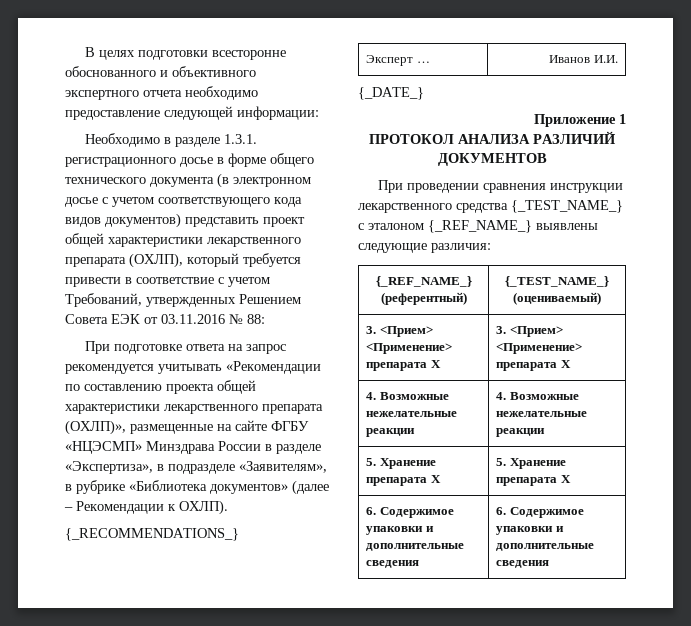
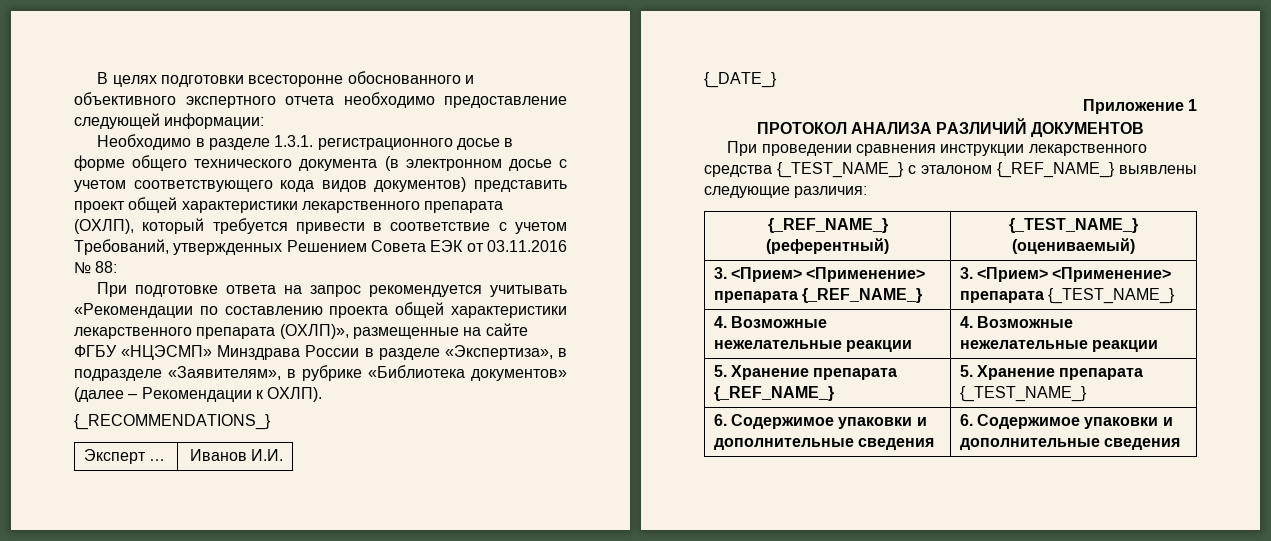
[430,360,441,368] [496,326,563,337] [496,343,583,354] [496,360,571,371] Х | 3. <Прием> <Применение> препарата Х -> [802,288,923,303] [959,267,1172,282] [959,288,1176,304] {_REF_NAME_} | 3. <Прием> <Применение> препарата {_TEST_NAME_}
[430,475,441,483] [496,458,566,469] [496,475,571,486] Х | 5. Хранение препарата Х -> [713,386,834,401] [959,365,1144,380] [959,386,1087,402] {_REF_NAME_} | 5. Хранение препарата {_TEST_NAME_}

